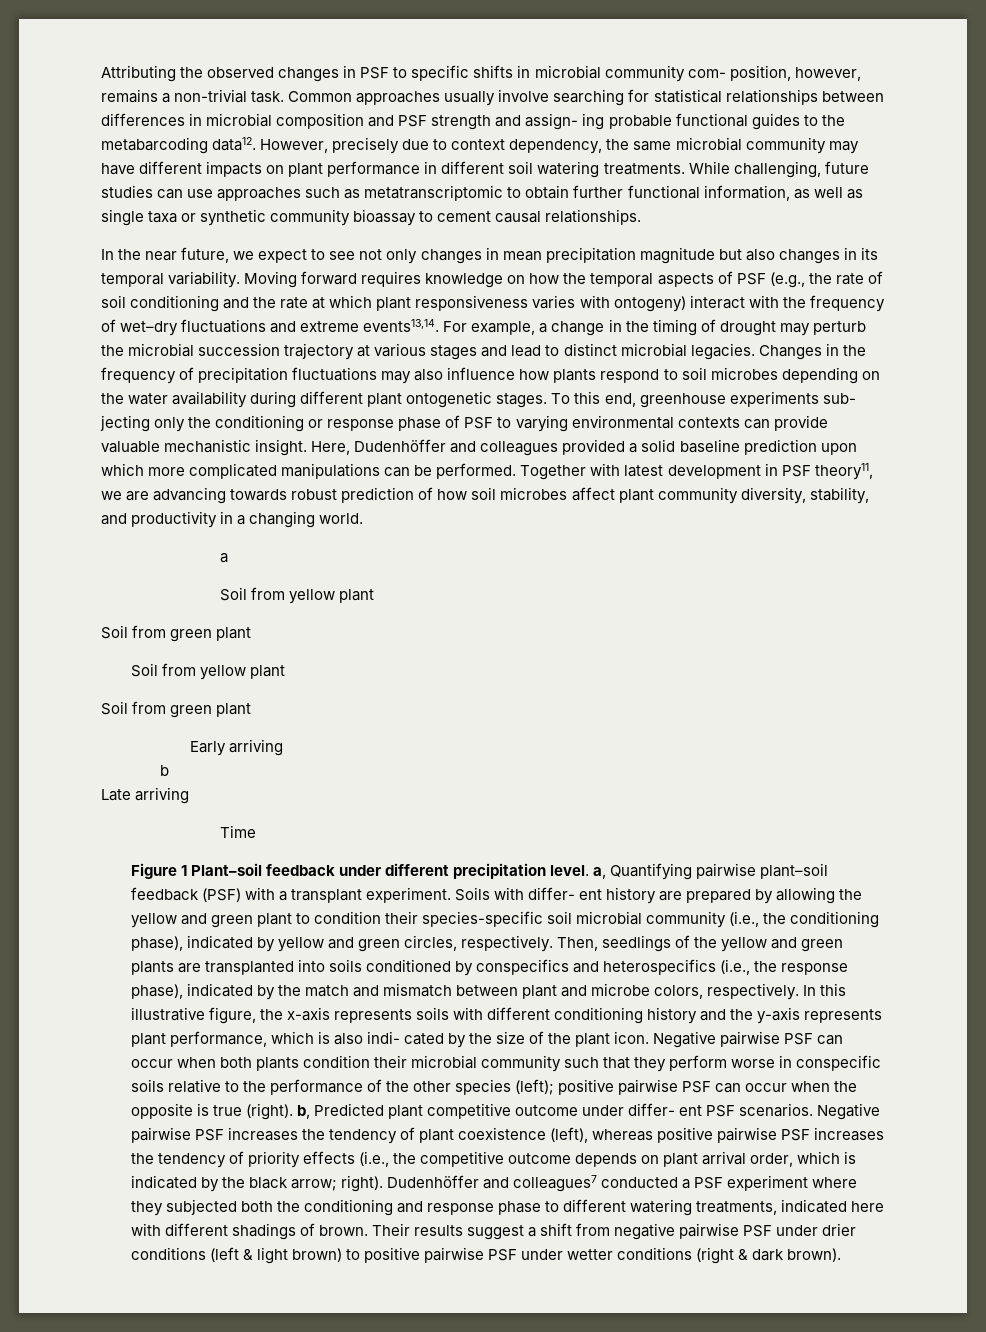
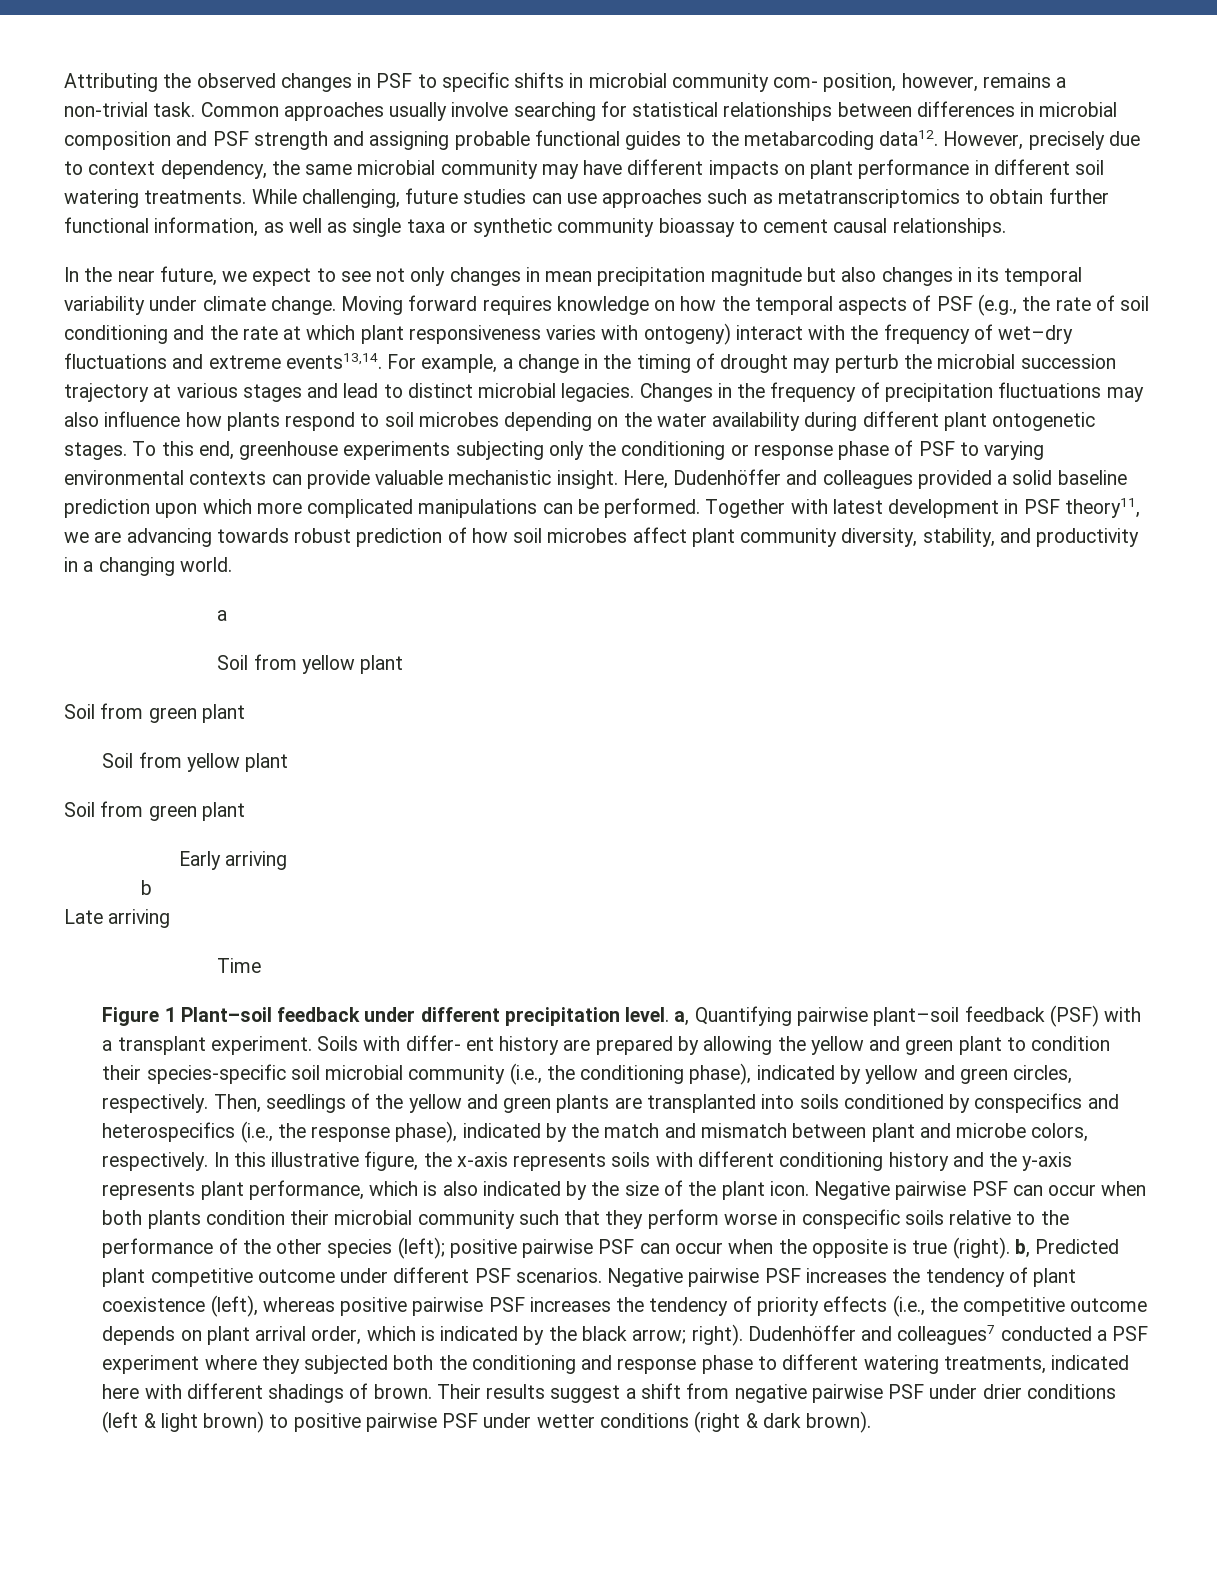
[525,113,605,130] assign- ing -> [369,131,450,150] assigning
[364,185,504,201] metatranscriptomic -> [777,189,960,208] metatranscriptomics
[168,271,241,288] variability. -> [64,296,336,315] variability under climate change.
[822,393,856,404] [100,415,150,432] sub- jecting -> [455,441,544,460] subjecting
[366,1031,444,1045] indi- cated -> [482,1181,561,1196] indicated
[628,1103,703,1116] differ- ent -> [393,1267,470,1283] different

